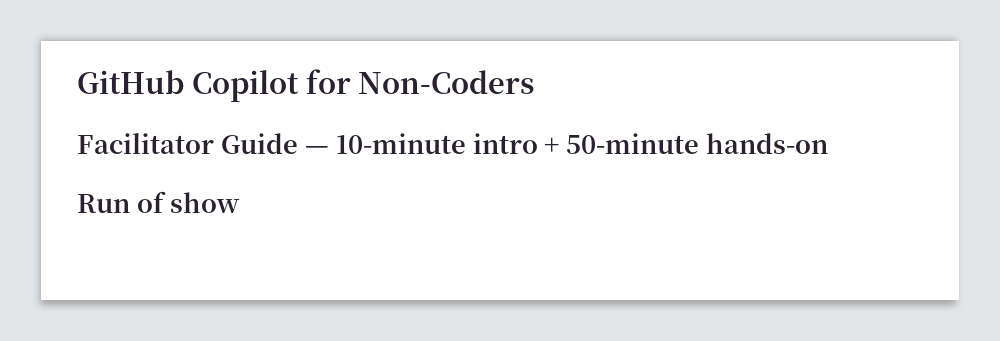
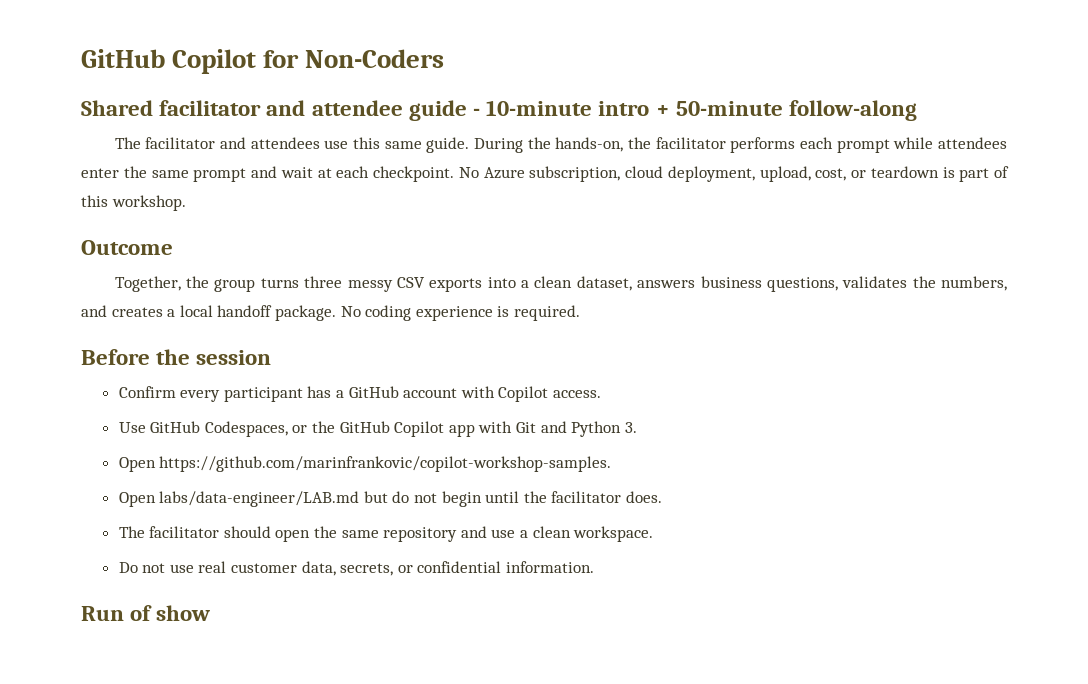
[77,133,829,154] Facilitator Guide — 10-minute intro + 50-minute hands-on -> [81,100,918,121] [114,137,1007,153] [81,166,1009,182] [81,195,186,211] [81,240,173,255] [114,276,1007,292] [81,305,580,321] [81,349,272,365] [118,386,602,402] [118,421,637,437] [118,456,612,472] [118,491,663,507] [118,526,654,542] [118,561,595,576] Shared facilitator and attendee guide - 10-minute intro + 50-minute follow-along // The facilitator and attendees use this same guide. During the hands-on, the facilitator performs each prompt while attendees enter the same prompt and wait at each checkpoint. No Azure subscription, cloud deployment, upload, cost, or teardown is part of this workshop. // Outcome // Together, the group turns three messy CSV exports into a clean dataset, answers business questions, validates the numbers, and creates a local handoff package. No coding experience is required. // Before the session // Confirm every participant has a GitHub account with Copilot access. // Use GitHub Codespaces, or the GitHub Copilot app with Git and Python 3. // Open https://github.com/marinfrankovic/copilot-workshop-samples. // Open labs/data-engineer/LAB.md but do not begin until the facilitator does. // The facilitator should open the same repository and use a clean workspace. // Do not use real customer data, secrets, or confidential information.

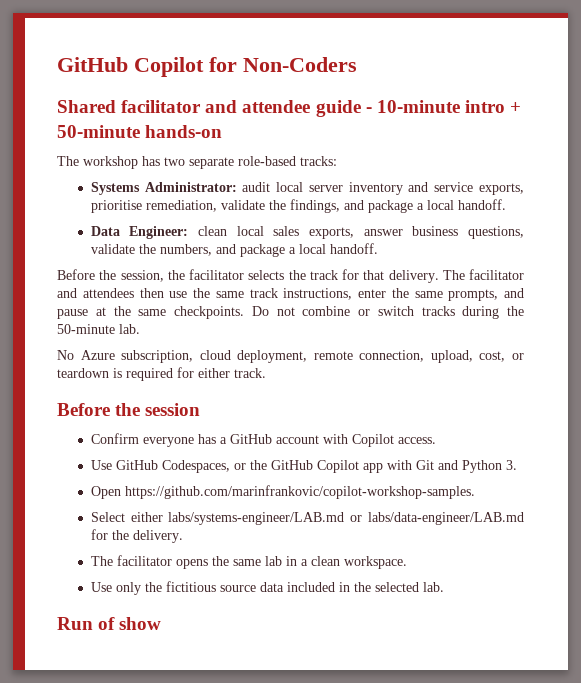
[789,100,918,121] [114,137,1007,153] [81,166,454,182] follow-along // The facilitator and attendees use this same guide. During the hands-on, the facilitator performs each prompt while attendees enter the same prompt and wait at each checkpoint. -> [145,125,223,138] [57,156,337,169] [90,182,525,195] [90,199,506,213] [90,226,525,239] [90,243,378,257] [57,269,524,283] [57,288,524,301] [57,306,524,319] [57,324,140,334] hands-on // The workshop has two separate role-based tracks: // Systems Administrator: audit local server inventory and service exports, prioritise remediation, validate the findings, and package a local handoff. // Data Engineer: clean local sales exports, answer business questions, validate the numbers, and package a local handoff. // Before the session, the facilitator selects the track for that delivery. The facilitator and attendees then use the same track instructions, enter the same prompts, and pause at the same checkpoints. Do not combine or switch tracks during the 50-minute lab. //
(755, 174) none -> [313,350,425,362] remote connection,
[959,166,1009,182] [81,195,186,211] [81,240,173,255] [114,276,1007,292] [81,305,580,321] part of this workshop. // Outcome // Together, the group turns three messy CSV exports into a clean dataset, answers business questions, validates the numbers, and creates a local handoff package. No coding experience is required. -> [126,367,266,381] required for either track.
[180,387,303,402] every participant -> [142,437,194,447] everyone
[118,491,663,507] [118,526,654,542] [118,561,595,576] Open labs/data-engineer/LAB.md but do not begin until the facilitator does. // The facilitator should open the same repository and use a clean workspace. // Do not use real customer data, secrets, or confidential information. -> [90,512,525,525] [90,529,183,543] [90,555,407,569] [90,581,444,595] Select either labs/systems-engineer/LAB.md or labs/data-engineer/LAB.md for the delivery. // The facilitator opens the same lab in a clean workspace. // Use only the fictitious source data included in the selected lab.

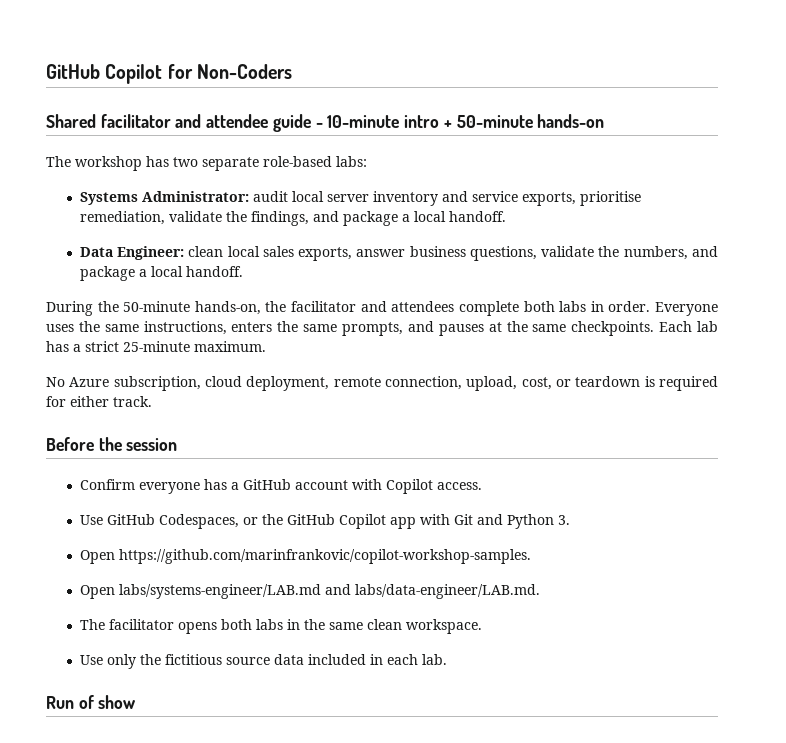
[300,156,337,166] tracks: -> [336,156,367,167] labs:
[57,269,524,283] [57,288,386,300] Before the session, the facilitator selects the track for that delivery. The facilitator and attendees then use the same track instructions, enter -> [46,301,719,316] [46,321,273,335] During the 50-minute hands-on, the facilitator and attendees complete both labs in order. Everyone uses the same instructions, enters
[57,309,88,319] pause -> [438,324,484,336] pauses
[251,306,524,319] [57,324,140,334] Do not combine or switch tracks during the 50-minute lab. -> [659,321,719,332] [46,341,266,352] Each lab has a strict 25-minute maximum.
[90,512,525,525] [90,529,183,543] [90,555,308,569] Select either labs/systems-engineer/LAB.md or labs/data-engineer/LAB.md for the delivery. // The facilitator opens the same lab in a -> [79,584,540,599] [79,619,363,634] Open labs/systems-engineer/LAB.md and labs/data-engineer/LAB.md. // The facilitator opens both labs in the same
[353,582,419,592] the selected -> [386,654,418,665] each

